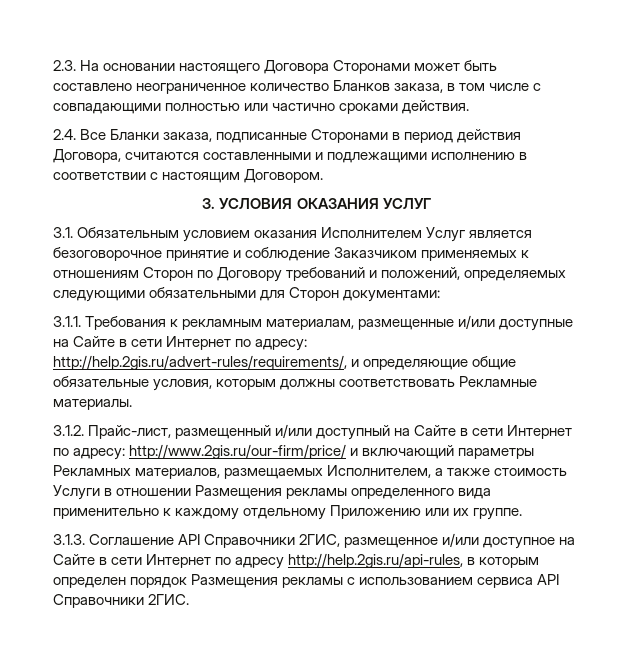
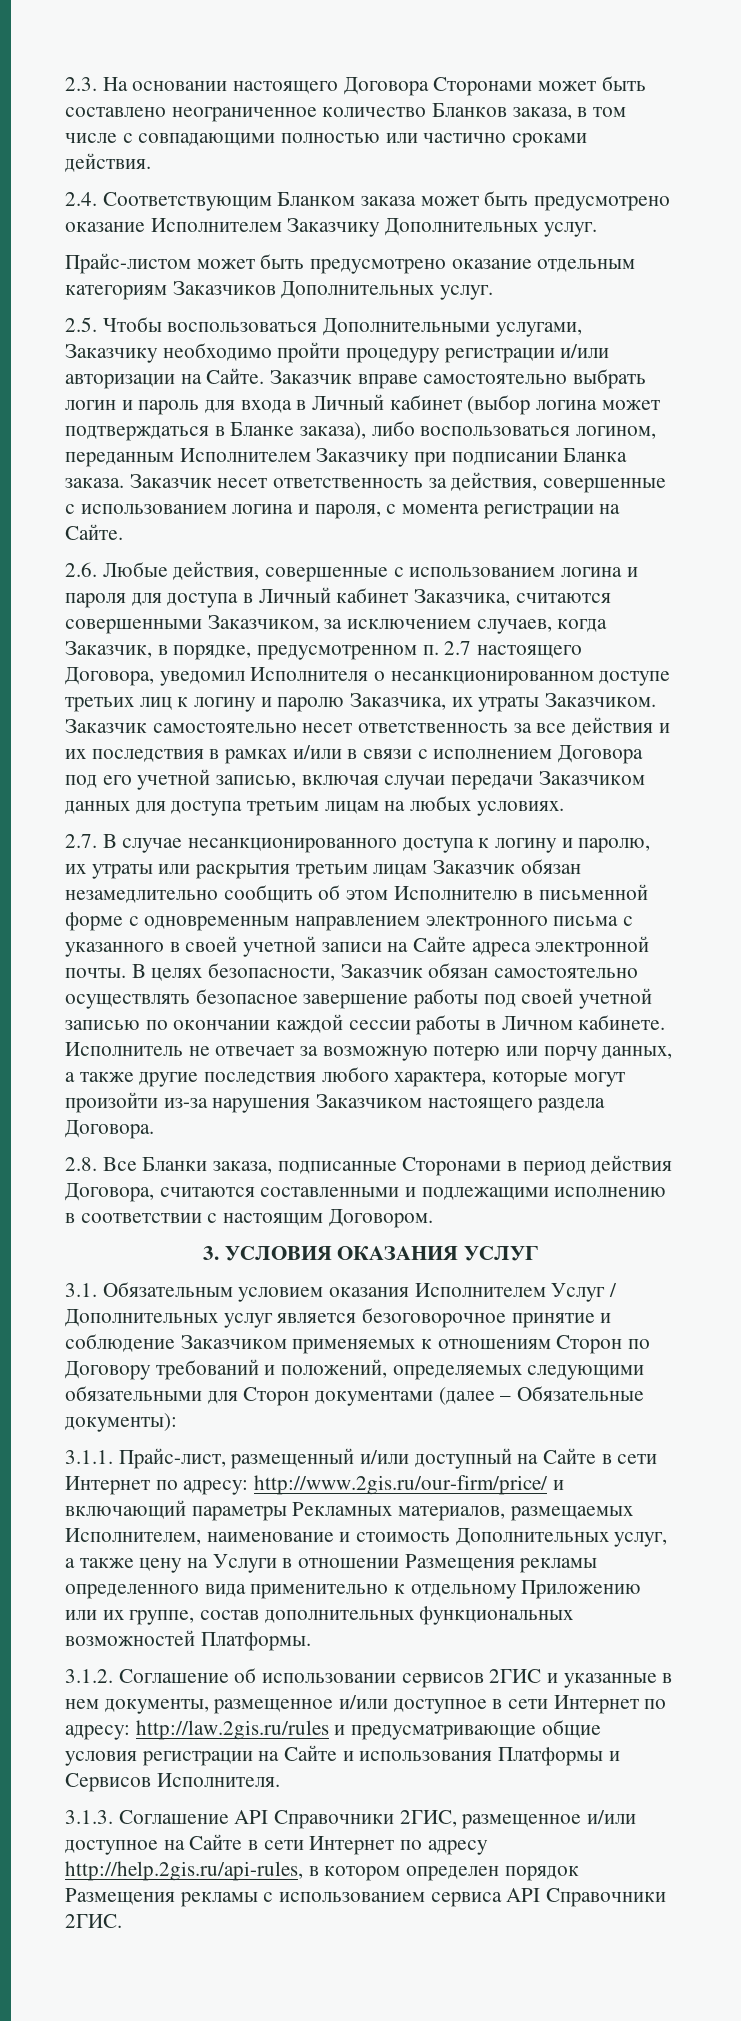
(76, 134) none -> [102,191,671,211] [65,218,597,237] [65,253,636,274] [65,281,494,300] [65,317,582,337] [65,342,610,363] [65,368,647,389] [65,394,660,415] [65,421,657,441] [65,448,628,467] [65,472,667,493] [65,504,621,519] [65,524,123,540] [65,561,638,582] [65,587,611,608] [65,615,608,634] [65,641,583,660] [65,667,671,686] [65,693,657,712] [65,717,670,736] [65,745,644,764] [65,769,645,790] [65,796,564,816] [65,834,651,853] [65,859,581,879] [65,884,649,903] [65,912,634,931] [65,936,650,957] [65,963,639,981] [65,988,653,1009] [65,1014,666,1035] [65,1042,673,1061] [65,1067,625,1087] [65,1092,606,1113] [65,1120,154,1139] [65,1157,97,1171] Соответствующим Бланком заказа может быть предусмотрено оказание Исполнителем Заказчику Дополнительных услуг. // Прайс-листом может быть предусмотрено оказание отдельным категориям Заказчиков Дополнительных услуг. // 2.5. Чтобы воспользоваться Дополнительными услугами, Заказчику необходимо пройти процедуру регистрации и/или авторизации на Сайте. Заказчик вправе самостоятельно выбрать логин и пароль для входа в Личный кабинет (выбор логина может подтверждаться в Бланке заказа), либо воспользоваться логином, переданным Исполнителем Заказчику при подписании Бланка заказа. Заказчик несет ответственность за действия, совершенные с использованием логина и пароля, с момента регистрации на Сайте. // 2.6. Любые действия, совершенные с использованием логина и пароля для доступа в Личный кабинет Заказчика, считаются совершенными Заказчиком, за исключением случаев, когда Заказчик, в порядке, предусмотренном п. 2.7 настоящего Договора, уведомил Исполнителя о несанкционированном доступе третьих лиц к логину и паролю Заказчика, их утраты Заказчиком. Заказчик самостоятельно несет ответственность за все действия и их последствия в рамках и/или в связи с исполнением Договора под его учетной записью, включая случаи передачи Заказчиком данных для доступа третьим лицам на любых условиях. // 2.7. В случае несанкционированного доступа к логину и паролю, их утраты или раскрытия третьим лицам Заказчик обязан незамедлительно сообщить об этом Исполнителю в письменной форме с одновременным направлением электронного письма с указанного в своей учетной записи на Сайте адреса электронной почты. В целях безопасности, Заказчик обязан самостоятельно осуществлять безопасное завершение работы под своей учетной записью по окончании каждой сессии работы в Личном кабинете. Исполнитель не отвечает за возможную потерю или порчу данных, а также другие последствия любого характера, которые могут произойти из-за нарушения Заказчиком настоящего раздела Договора. // 2.8.
(466, 234) none -> [609,1283,618,1297] [65,1309,273,1328] / Дополнительных услуг
[343,290,441,302] [53,315,574,331] [53,336,308,351] [53,355,517,370] [53,376,538,391] [53,399,132,410] [53,425,84,436] документами: // 3.1.1. Требования к рекламным материалам, размещенные и/или доступные на Сайте в сети Интернет по адресу: http://help.2gis.ru/advert-rules/requirements/, и определяющие общие обязательные условия, которым должны соответствовать Рекламные материалы. // 3.1.2. -> [315,1386,645,1406] [65,1413,177,1432] [65,1450,113,1464] документами (далее – Обязательные документы): // 3.1.1.
[435,468,568,476] а также стоимость -> [206,1528,668,1547] [65,1558,209,1573] наименование и стоимость Дополнительных услуг, а также цену на
[175,508,240,520] каждому -> (406, 1589) none
[473,508,523,520] группе. -> [129,1606,574,1625] [65,1630,311,1651] [65,1668,673,1688] [65,1695,667,1714] [65,1720,601,1740] [65,1745,620,1766] [65,1773,280,1792] группе, состав дополнительных функциональных возможностей Платформы. // 3.1.2. Соглашение об использовании сервисов 2ГИС и указанные в нем документы, размещенное и/или доступное в сети Интернет по адресу: http://law.2gis.ru/rules и предусматривающие общие условия регистрации на Сайте и использования Платформы и Сервисов Исполнителя.
[479,557,540,568] которым -> [324,1866,401,1881] котором

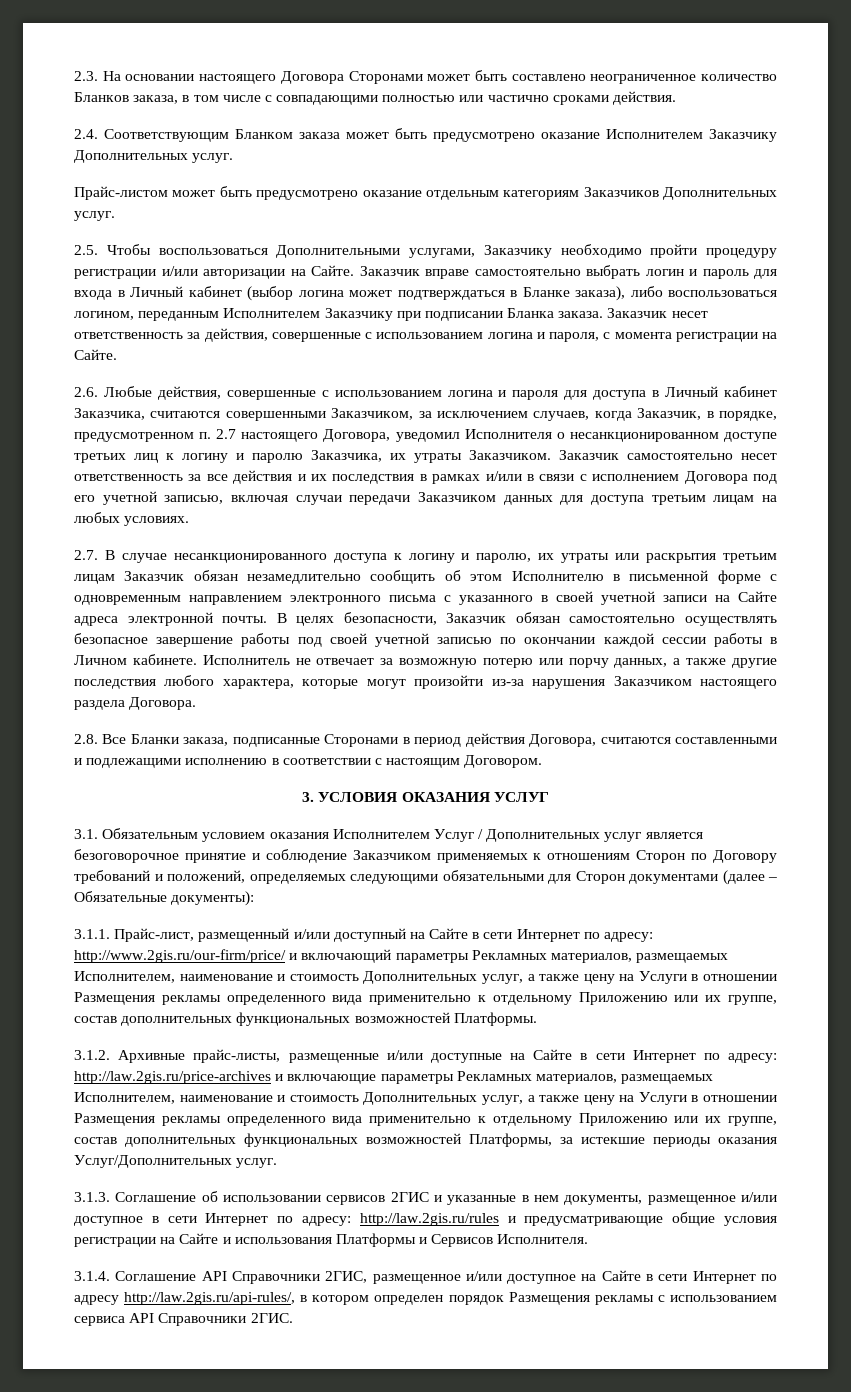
(113, 1676) none -> [118,1049,777,1063] [74,1071,714,1084] [74,1092,777,1105] [74,1113,777,1126] [74,1133,777,1147] [74,1155,278,1168] [74,1192,110,1202] Архивные прайс-листы, размещенные и/или доступные на Сайте в сети Интернет по адресу: http://law.2gis.ru/price-archives и включающие параметры Рекламных материалов, размещаемых Исполнителем, наименование и стоимость Дополнительных услуг, а также цену на Услуги в отношении Размещения рекламы определенного вида применительно к отдельному Приложению или их группе, состав дополнительных функциональных возможностей Платформы, за истекшие периоды оказания Услуг/Дополнительных услуг. // 3.1.3.
[65,1810,113,1824] 3.1.3. -> [74,1271,110,1281] 3.1.4.
[65,1861,303,1881] http://help.2gis.ru/api-rules, -> [124,1292,296,1305] http://law.2gis.ru/api-rules/,

